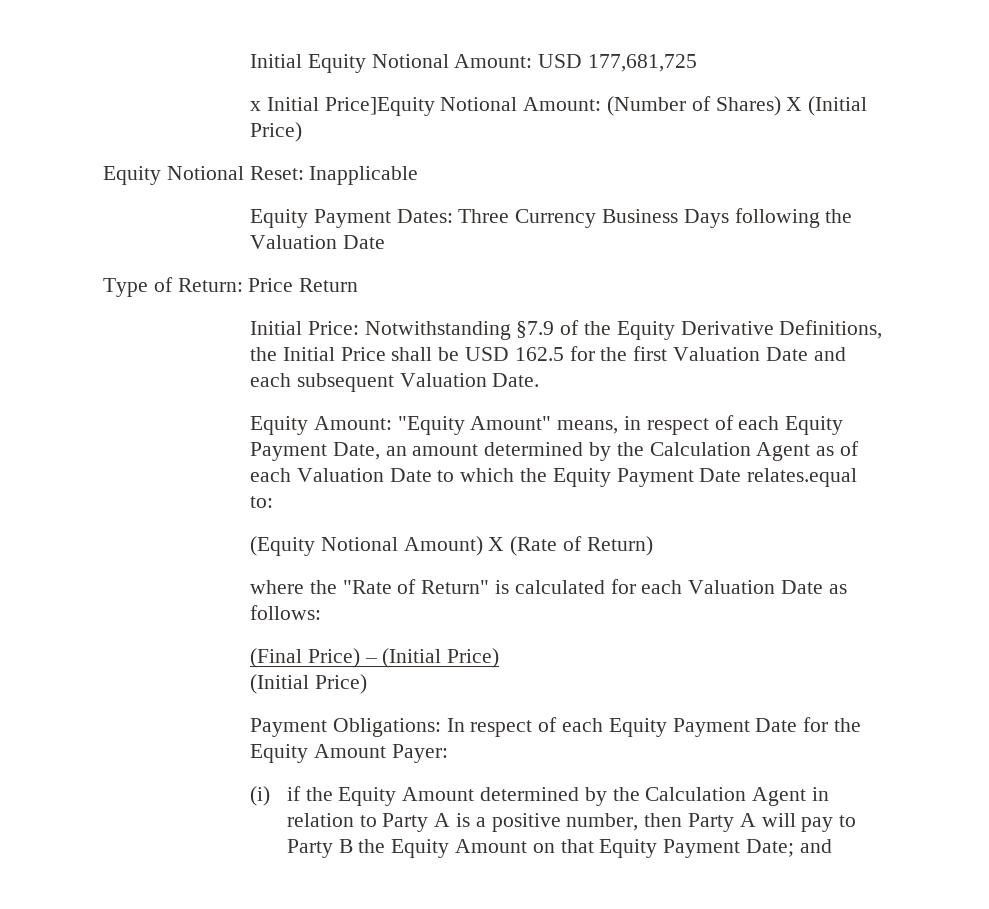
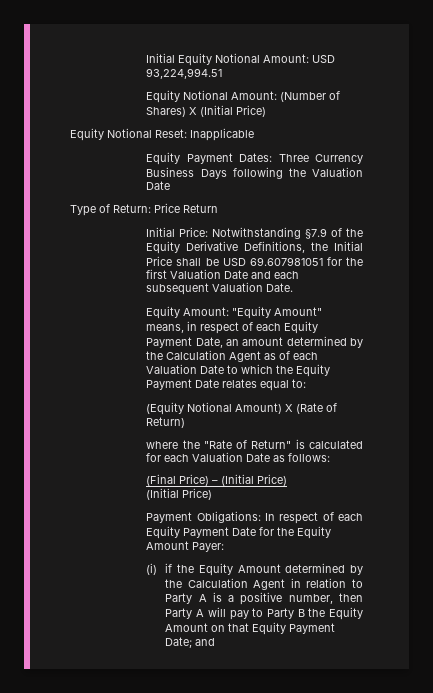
[588,54,698,72] [249,97,435,116] 177,681,725 // x Initial Price]Equity -> [146,68,223,79] [146,90,181,103] 93,224,994.51 // Equity
[514,347,564,361] 162.5 -> [249,257,323,266] 69.607981051
[747,468,858,487] relates.equal -> [222,379,290,391] relates equal

